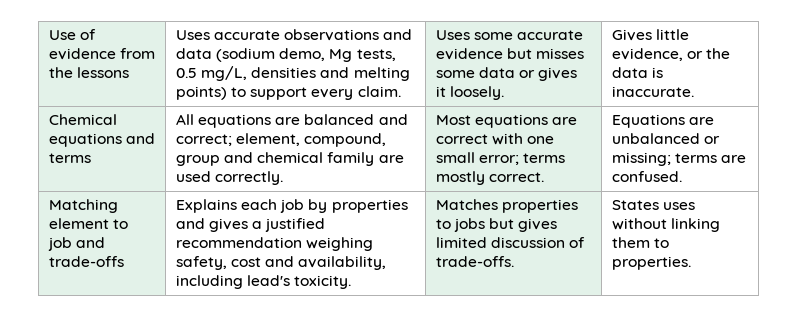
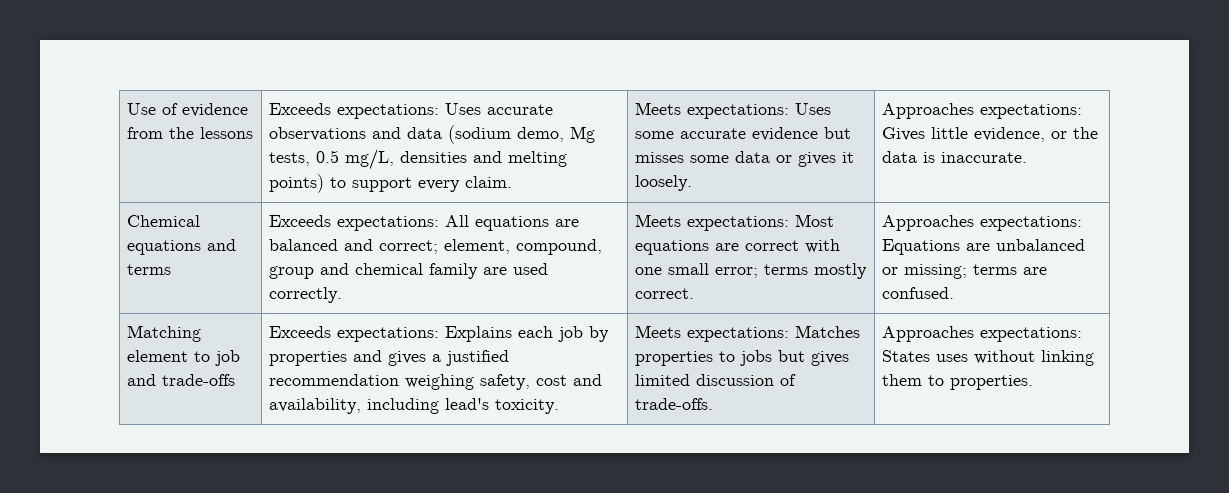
(130, 72) none -> [268,103,439,119] Exceeds expectations:
(401, 91) none -> [634,102,789,119] Meets expectations:
(505, 93) none -> [881,103,1082,119] Approaches expectations:
(91, 158) none -> [268,215,439,231] Exceeds expectations:
(284, 178) none -> [634,214,789,231] Meets expectations:
(545, 177) none -> [881,215,1082,231] Approaches expectations:
(124, 261) none -> [268,326,439,342] Exceeds expectations:
(352, 282) none -> [634,325,789,342] Meets expectations:
(514, 261) none -> [881,326,1082,342] Approaches expectations:

